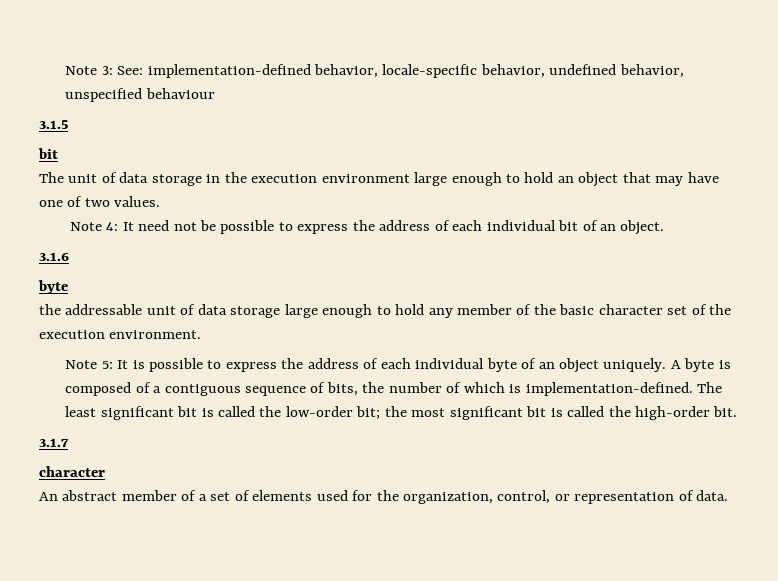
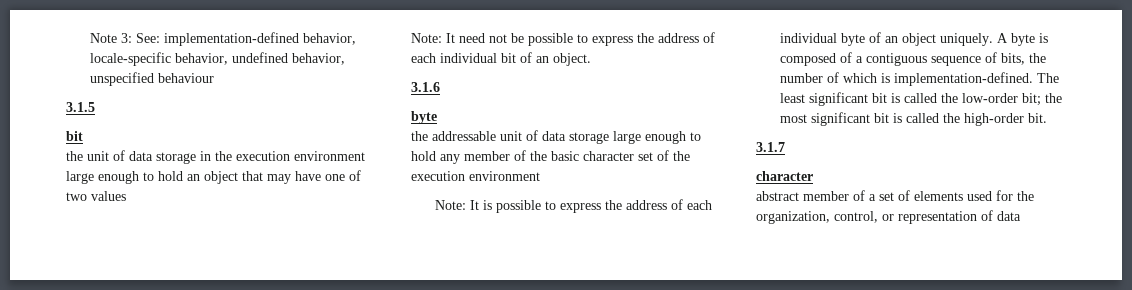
[39,172,64,183] The -> [66,151,83,161] the
[114,196,161,207] [69,222,119,231] values. // Note 4: -> [91,191,126,201] [411,33,442,43] values // Note:
[109,330,202,339] [65,360,113,369] environment. // Note 5: -> [469,171,540,181] [435,200,467,210] environment // Note:
[39,492,58,501] An -> (813, 176) none
[696,490,729,501] data. -> [997,211,1021,221] data

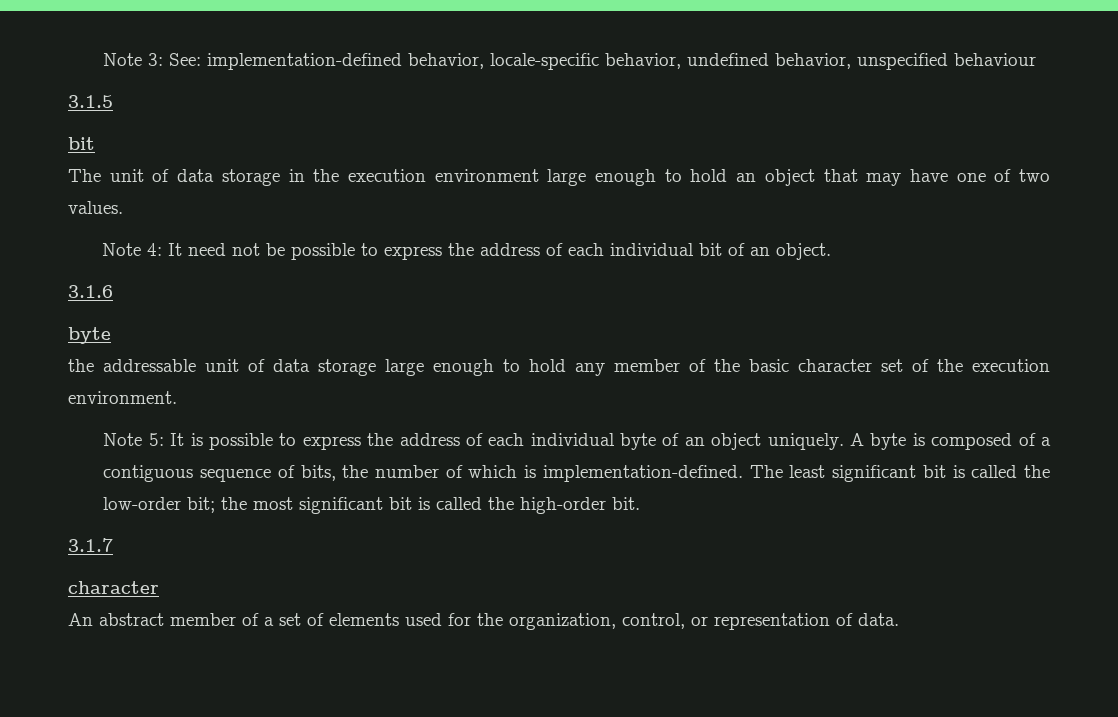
[66,151,83,161] the -> [68,169,101,182] The
[91,191,126,201] [411,33,442,43] values // Note: -> [68,201,123,214] [102,243,163,256] values. // Note 4:
[469,171,540,181] [435,200,467,210] environment // Note: -> [68,391,177,404] [103,433,164,446] environment. // Note 5:
(813, 176) none -> [68,613,93,626] An
[997,211,1021,221] data -> [858,613,899,626] data.

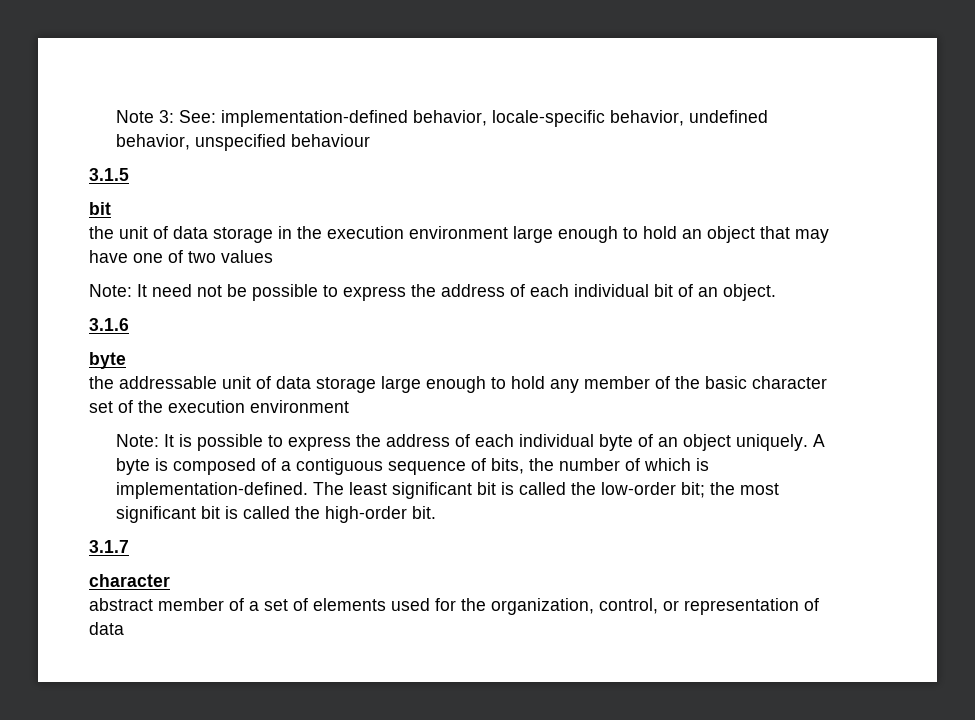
[68,169,101,182] The -> [89,226,114,239] the
[68,201,123,214] [102,243,163,256] values. // Note 4: -> [221,250,273,263] [89,284,132,297] values // Note:
[68,391,177,404] [103,433,164,446] environment. // Note 5: -> [250,400,349,413] [116,434,160,447] environment // Note:
[68,613,93,626] An -> (170, 580) none
[858,613,899,626] data. -> [89,622,124,635] data

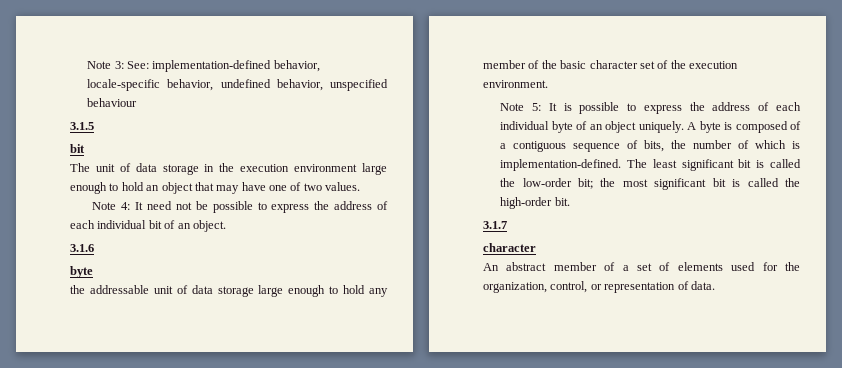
[89,226,114,239] the -> [70,163,90,172] The
[221,250,273,263] [89,284,132,297] values // Note: -> [325,182,361,191] [92,202,131,210] values. // Note 4:
[250,400,349,413] [116,434,160,447] environment // Note: -> [483,80,548,88] [500,103,542,111] environment. // Note 5:
(170, 580) none -> [483,263,499,271] An
[89,622,124,635] data -> [690,281,715,290] data.

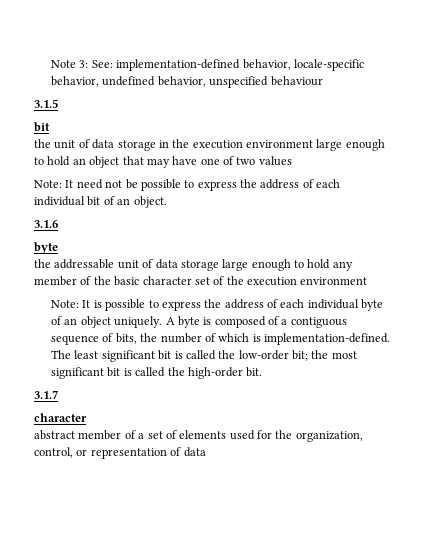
[70,163,90,172] The -> [34,139,51,148] the
[325,182,361,191] [92,202,131,210] values. // Note 4: -> [258,156,292,166] [34,180,62,188] values // Note:
[483,80,548,88] [500,103,542,111] environment. // Note 5: -> [300,277,368,285] [51,300,80,308] environment // Note:
[483,263,499,271] An -> (87, 417) none
[690,281,715,290] data. -> [183,447,206,457] data

